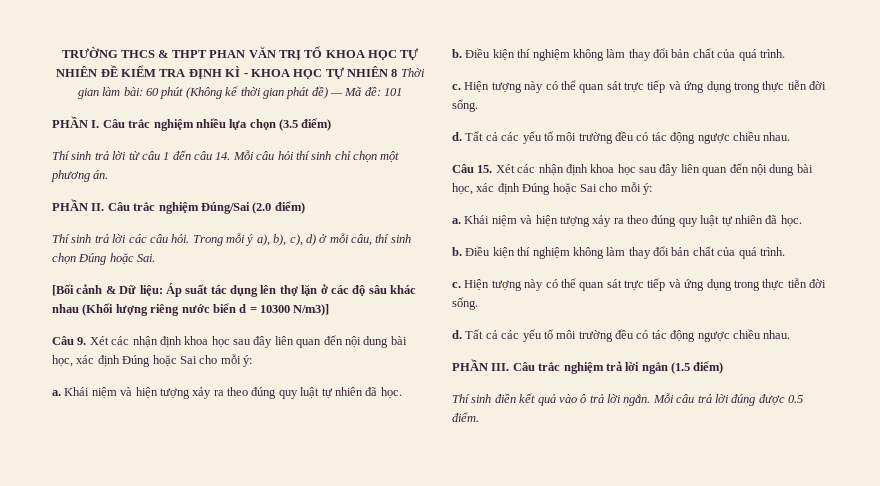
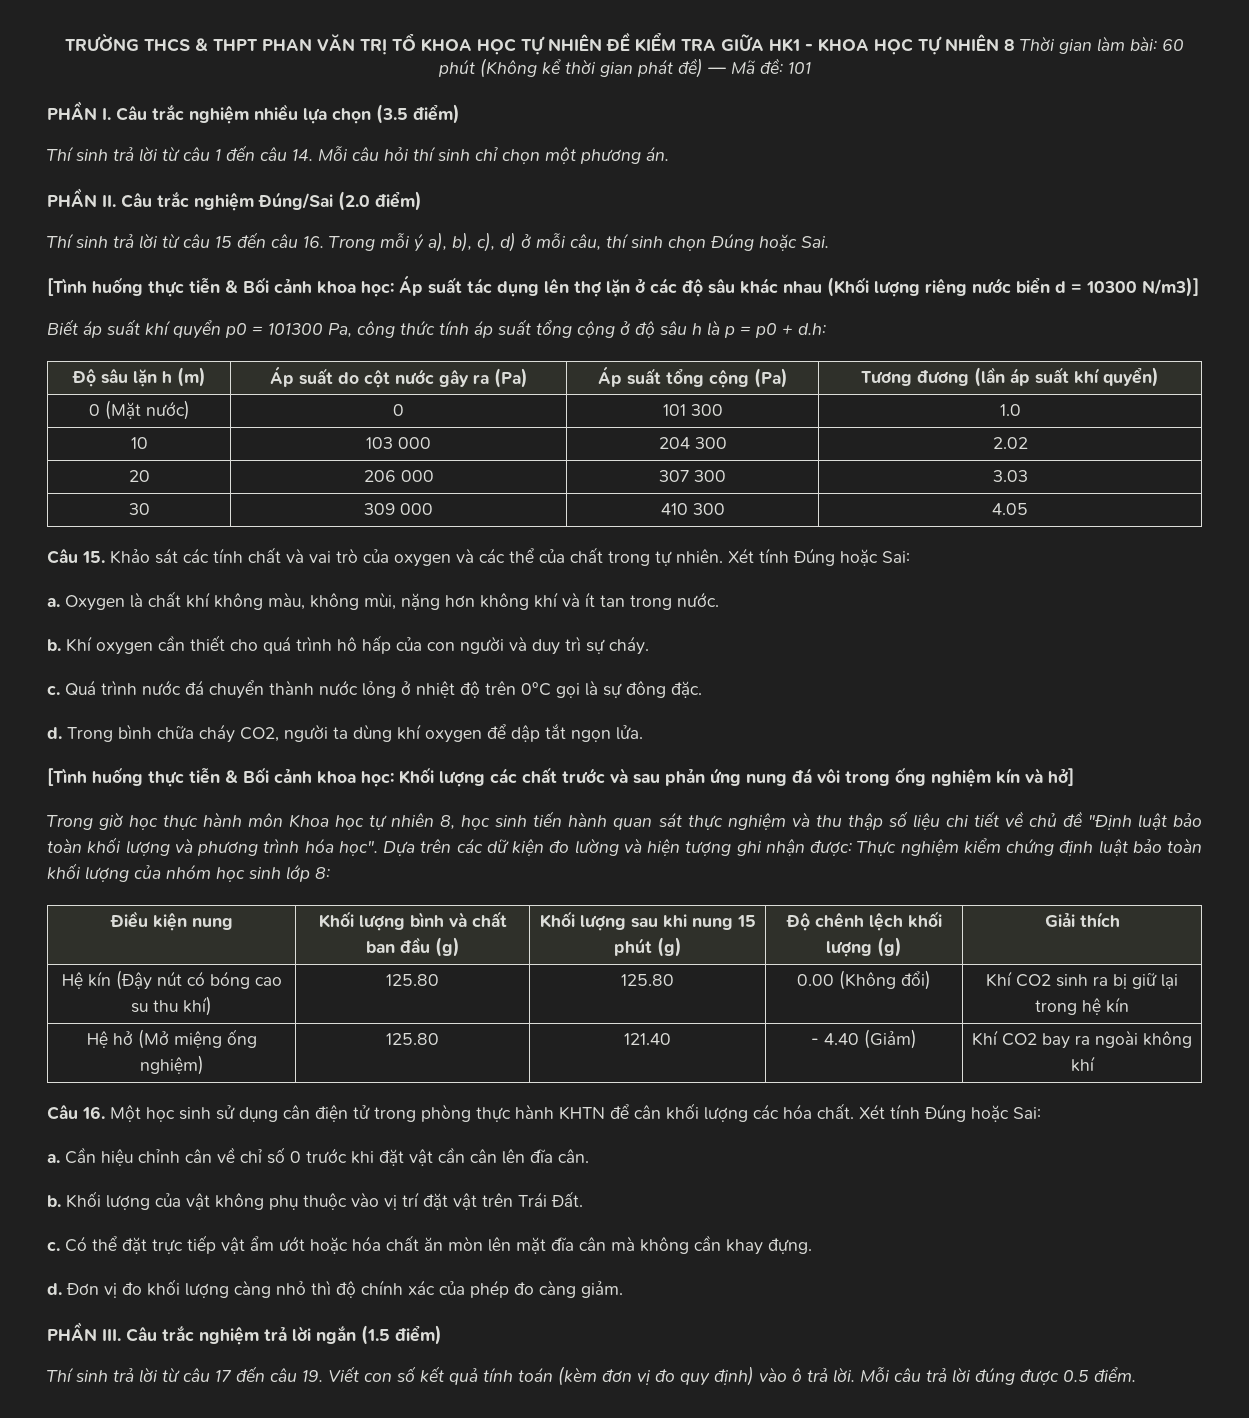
[188,66,241,79] ĐỊNH KÌ -> [721,34,800,52] GIỮA HK1
[128,234,190,243] các câu hỏi. -> [162,232,324,248] từ câu 15 đến câu 16.
[52,284,163,296] [Bối cảnh & Dữ liệu: -> [47,277,394,297] [Tình huống thực tiễn & Bối cảnh khoa học:
[52,335,407,348] [52,354,252,367] [52,387,402,399] [452,48,785,61] [452,80,826,93] [452,99,478,112] [452,131,791,144] [452,163,813,176] [452,182,652,195] [452,215,802,227] [452,246,785,259] [452,278,826,291] [452,297,478,310] [452,329,791,342] Câu 9. Xét các nhận định khoa học sau đây liên quan đến nội dung bài học, xác định Đúng hoặc Sai cho mỗi ý: // a. Khái niệm và hiện tượng xảy ra theo đúng quy luật tự nhiên đã học. // b. Điều kiện thí nghiệm không làm thay đổi bản chất của quá trình. // c. Hiện tượng này có thể quan sát trực tiếp và ứng dụng trong thực tiễn đời sống. // d. Tất cả các yếu tố môi trường đều có tác động ngược chiều nhau. // Câu 15. Xét các nhận định khoa học sau đây liên quan đến nội dung bài học, xác định Đúng hoặc Sai cho mỗi ý: // a. Khái niệm và hiện tượng xảy ra theo đúng quy luật tự nhiên đã học. // b. Điều kiện thí nghiệm không làm thay đổi bản chất của quá trình. // c. Hiện tượng này có thể quan sát trực tiếp và ứng dụng trong thực tiễn đời sống. // d. Tất cả các yếu tố môi trường đều có tác động ngược chiều nhau. -> [47,319,826,339] [71,367,206,387] [269,366,528,388] [597,366,788,388] [861,367,1159,387] [88,400,190,420] [393,404,404,416] [662,404,723,416] [999,404,1021,416] [130,437,148,449] [366,437,431,449] [658,437,727,449] [992,437,1028,449] [128,470,150,482] [363,470,434,482] [659,470,726,482] [992,470,1028,482] [128,503,150,515] [364,503,433,515] [660,503,725,515] [992,503,1028,515] [47,547,910,567] [47,591,719,611] [47,635,649,655] [47,680,702,699] [47,723,643,743] [47,767,1074,787] [47,811,1202,830] [47,837,1202,856] [47,863,330,882] [109,911,233,931] [318,911,507,931] [365,937,460,957] [539,911,756,931] [613,937,682,957] [785,911,942,931] [826,937,902,957] [1044,912,1120,927] [61,970,282,990] [131,996,212,1016] [386,974,439,986] [621,974,674,986] [797,970,931,990] [986,971,1178,989] [1035,997,1129,1015] [86,1029,257,1049] [139,1055,204,1075] [386,1033,439,1045] [624,1033,671,1045] [811,1029,917,1049] [972,1030,1192,1049] [1070,1056,1095,1072] [47,1103,1041,1122] [47,1147,589,1166] [47,1191,583,1210] [47,1235,812,1255] [47,1279,623,1298] Biết áp suất khí quyển p0 = 101300 Pa, công thức tính áp suất tổng cộng ở độ sâu h là p = p0 + d.h: // Độ sâu lặn h (m) | Áp suất do cột nước gây ra (Pa) | Áp suất tổng cộng (Pa) | Tương đương (lần áp suất khí quyển) // 0 (Mặt nước) | 0 | 101 300 | 1.0 // 10 | 103 000 | 204 300 | 2.02 // 20 | 206 000 | 307 300 | 3.03 // 30 | 309 000 | 410 300 | 4.05 // Câu 15. Khảo sát các tính chất và vai trò của oxygen và các thể của chất trong tự nhiên. Xét tính Đúng hoặc Sai: // a. Oxygen là chất khí không màu, không mùi, nặng hơn không khí và ít tan trong nước. // b. Khí oxygen cần thiết cho quá trình hô hấp của con người và duy trì sự cháy. // c. Quá trình nước đá chuyển thành nước lỏng ở nhiệt độ trên 0°C gọi là sự đông đặc. // d. Trong bình chữa cháy CO2, người ta dùng khí oxygen để dập tắt ngọn lửa. // [Tình huống thực tiễn & Bối cảnh khoa học: Khối lượng các chất trước và sau phản ứng nung đá vôi trong ống nghiệm kín và hở] // Trong giờ học thực hành môn Khoa học tự nhiên 8, học sinh tiến hành quan sát thực nghiệm và thu thập số liệu chi tiết về chủ đề "Định luật bảo toàn khối lượng và phương trình hóa học". Dựa trên các dữ kiện đo lường và hiện tượng ghi nhận được: Thực nghiệm kiểm chứng định luật bảo toàn khối lượng của nhóm học sinh lớp 8: // Điều kiện nung | Khối lượng bình và chất ban đầu (g) | Khối lượng sau khi nung 15 phút (g) | Độ chênh lệch khối lượng (g) | Giải thích // Hệ kín (Đậy nút có bóng cao su thu khí) | 125.80 | 125.80 | 0.00 (Không đổi) | Khí CO2 sinh ra bị giữ lại trong hệ kín // Hệ hở (Mở miệng ống nghiệm) | 125.80 | 121.40 | - 4.40 (Giảm) | Khí CO2 bay ra ngoài không khí // Câu 16. Một học sinh sử dụng cân điện tử trong phòng thực hành KHTN để cân khối lượng các hóa chất. Xét tính Đúng hoặc Sai: // a. Cần hiệu chỉnh cân về chỉ số 0 trước khi đặt vật cần cân lên đĩa cân. // b. Khối lượng của vật không phụ thuộc vào vị trí đặt vật trên Trái Đất. // c. Có thể đặt trực tiếp vật ẩm ướt hoặc hóa chất ăn mòn lên mặt đĩa cân mà không cần khay đựng. // d. Đơn vị đo khối lượng càng nhỏ thì độ chính xác của phép đo càng giảm.
[494,393,556,406] điền kết quả -> [113,1366,754,1386] trả lời từ câu 17 đến câu 19. Viết con số kết quả tính toán (kèm đơn vị đo quy định)
[607,394,651,406] lời ngắn. -> [833,1367,855,1383] lời.

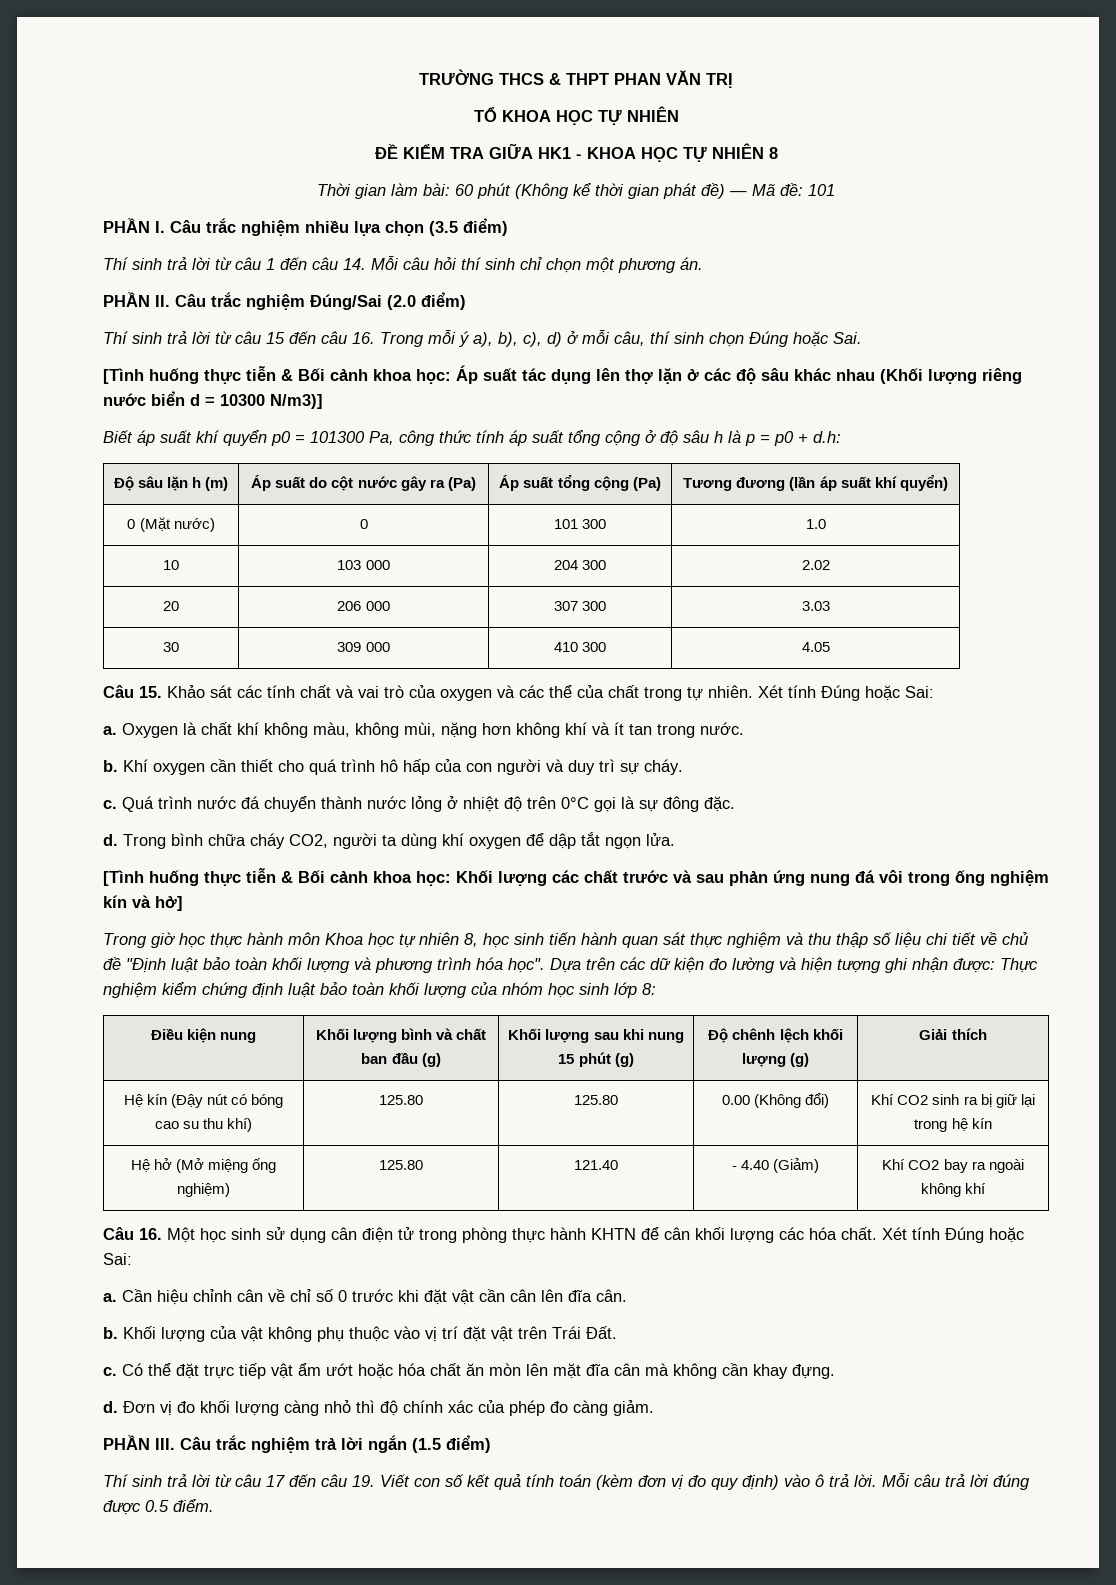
(387, 47) none -> (733, 80) //
(602, 42) none -> (679, 114) //
(1015, 45) none -> (778, 153) //

